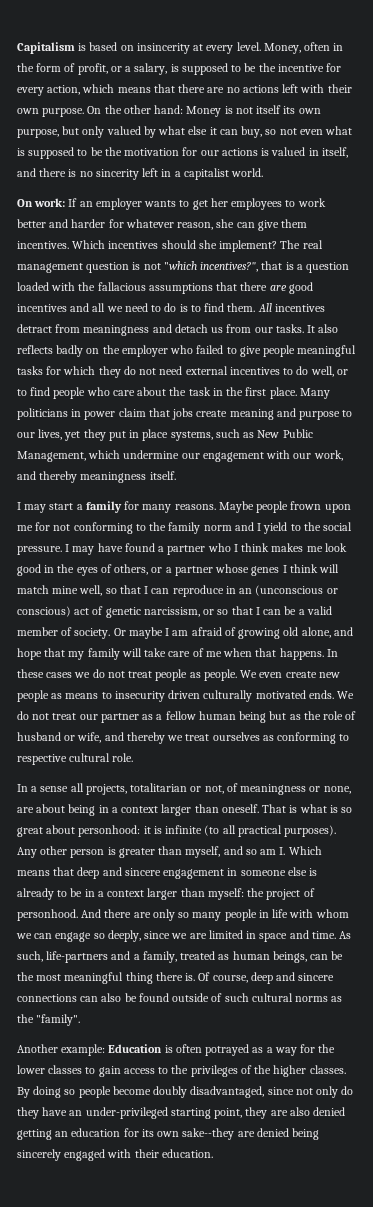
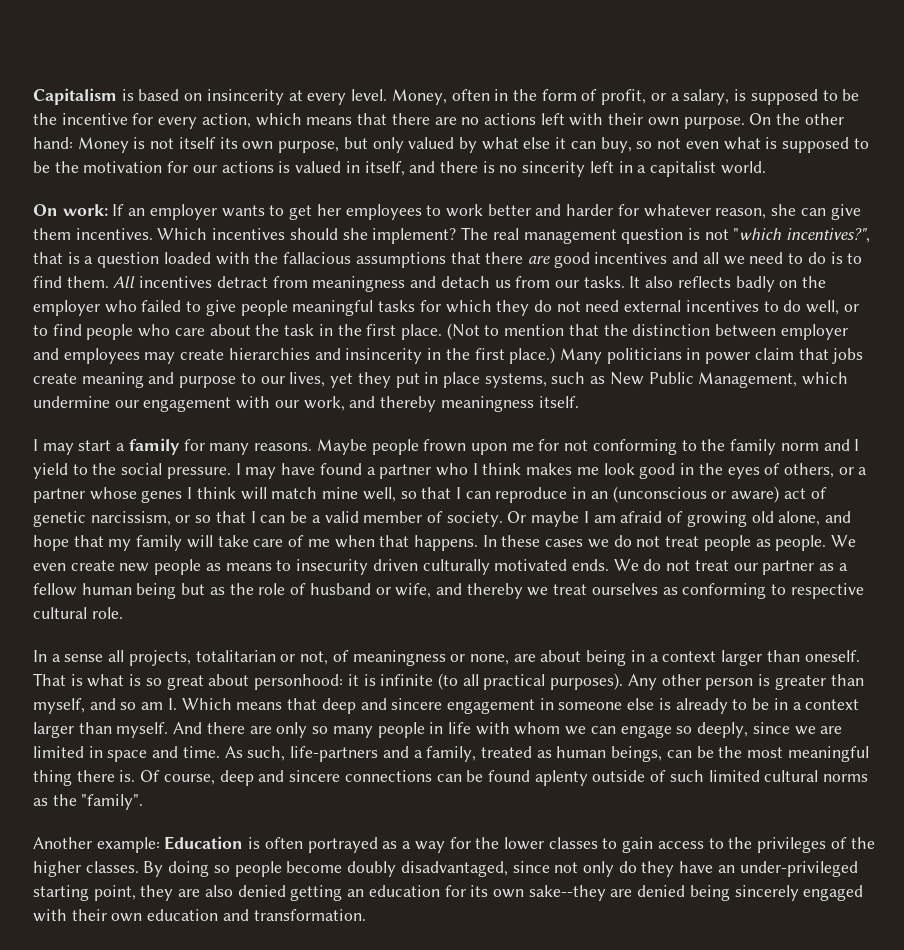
(297, 393) none -> [446,323,848,340] [33,347,556,364] (Not to mention that the distinction between employer and employees may create hierarchies and insincerity in the first place.)
[17,606,71,617] conscious) -> [731,486,780,503] aware)
[207,888,315,900] [17,909,78,921] myself: the project of personhood. -> [116,722,169,738] myself.
[101,993,122,1002] also -> (462, 778) none
(169, 997) none -> [534,770,588,786] aplenty
(249, 997) none -> [708,770,760,782] limited
[205,1044,250,1056] potrayed -> [307,837,378,853] portrayed
[161,1149,213,1158] education. -> [111,909,366,922] own education and transformation.

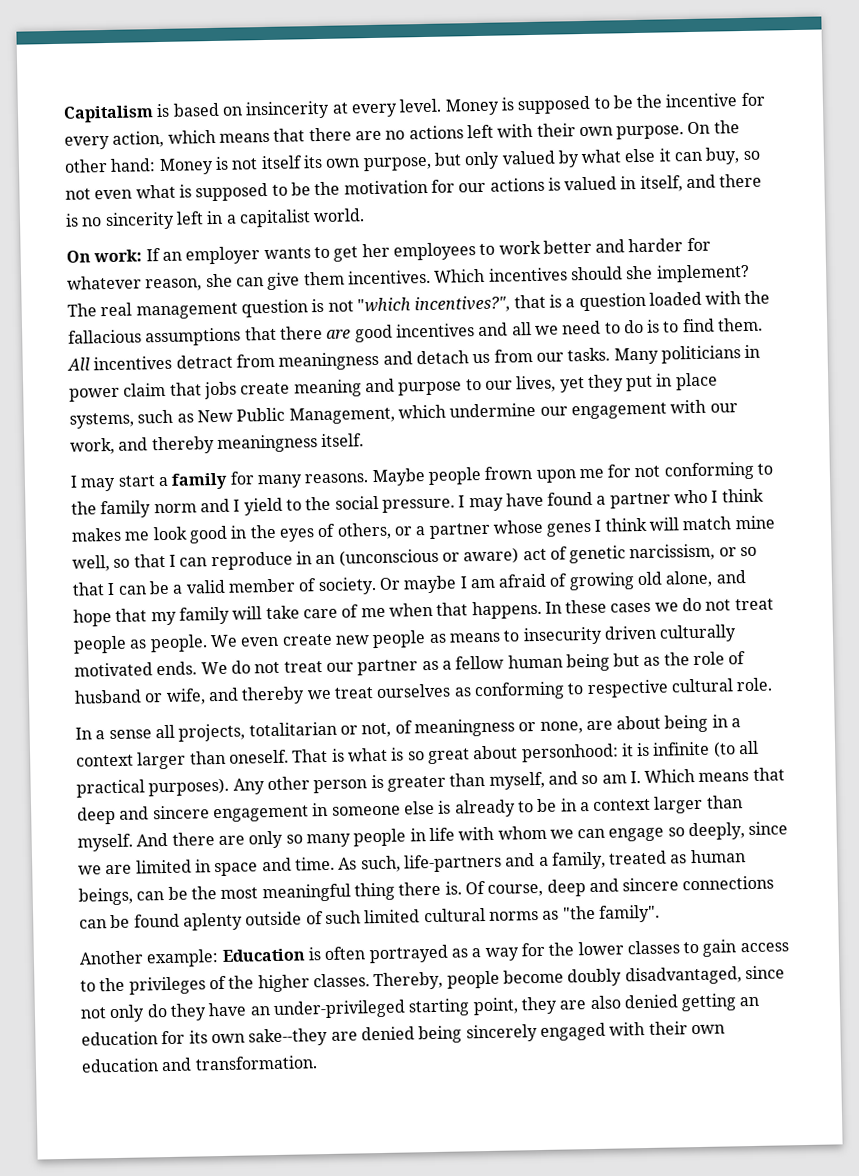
[391,89,730,105] Money, often in the form of profit, or a salary, -> [444,98,500,116] Money
[629,276,827,292] [33,300,859,316] [33,323,848,340] [33,347,556,364] It also reflects badly on the employer who failed to give people meaningful tasks for which they do not need external incentives to do well, or to find people who care about the task in the first place. (Not to mention that the distinction between employer and employees may create hierarchies and insincerity in the first place.) -> (611, 354) none
[52,794,144,810] the "family". -> [562,904,660,923] "the family".
[143,861,230,877] By doing so -> [373,971,444,991] Thereby,

